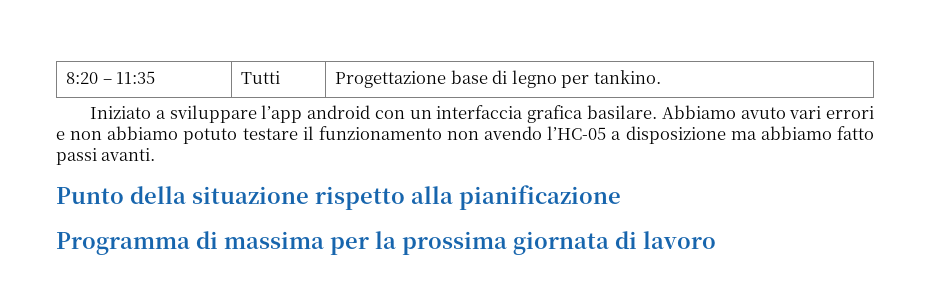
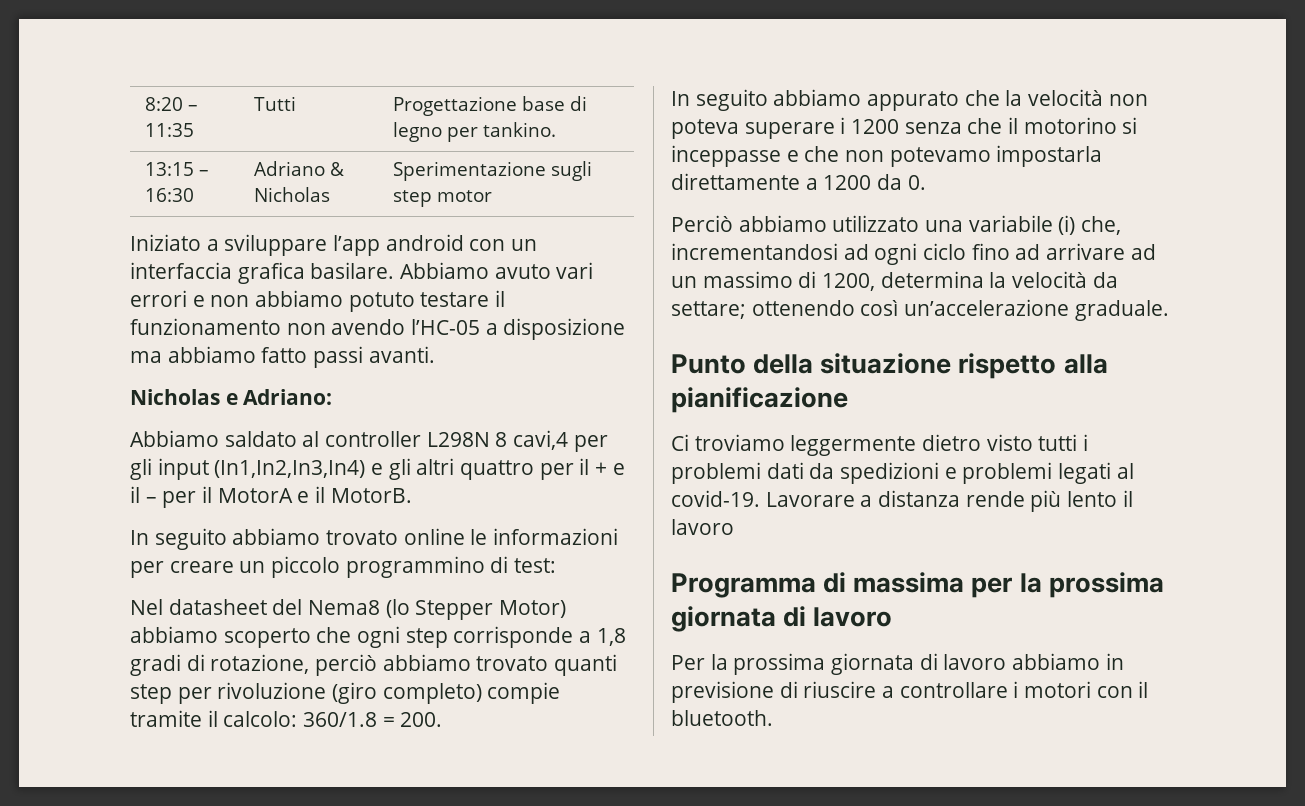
(661, 77) none -> [144,162,209,176] [144,188,194,202] [253,161,344,176] [253,187,330,202] [392,161,592,181] [392,190,492,207] // 13:15 – 16:30 | Adriano & Nicholas | Sperimentazione sugli step motor
(156, 154) none -> [130,389,333,405] [130,430,608,452] [130,458,625,480] [130,486,412,508] [130,528,619,550] [130,556,557,578] [130,599,567,620] [130,626,626,648] [130,654,618,676] [130,682,561,704] [130,710,443,727] [671,89,1148,111] [671,117,1138,139] [671,145,1103,167] [671,173,926,190] [671,215,1122,235] [671,243,1156,265] [671,271,1118,291] [671,299,1169,321] // Nicholas e Adriano: // Abbiamo saldato al controller L298N 8 cavi,4 per gli input (In1,In2,In3,In4) e gli altri quattro per il + e il – per il MotorA e il MotorB. // In seguito abbiamo trovato online le informazioni per creare un piccolo programmino di test: // Nel datasheet del Nema8 (lo Stepper Motor) abbiamo scoperto che ogni step corrisponde a 1,8 gradi di rotazione, perciò abbiamo trovato quanti step per rivoluzione (giro completo) compie tramite il calcolo: 360/1.8 = 200. // In seguito abbiamo appurato che la velocità non poteva superare i 1200 senza che il motorino si inceppasse e che non potevamo impostarla direttamente a 1200 da 0. // Perciò abbiamo utilizzato una variabile (i) che, incrementandosi ad ogni ciclo fino ad arrivare ad un massimo di 1200, determina la velocità da settare; ottenendo così un’accelerazione graduale.
(621, 197) none -> [671,434,1089,456] [671,462,1134,484] [671,490,1133,512] [671,519,734,535] // Ci troviamo leggermente dietro visto tutti i problemi dati da spedizioni e problemi legati al covid-19. Lavorare a distanza rende più lento il lavoro
(716, 240) none -> [671,653,1124,675] [671,681,1149,703] [671,710,773,726] // Per la prossima giornata di lavoro abbiamo in previsione di riuscire a controllare i motori con il bluetooth.

